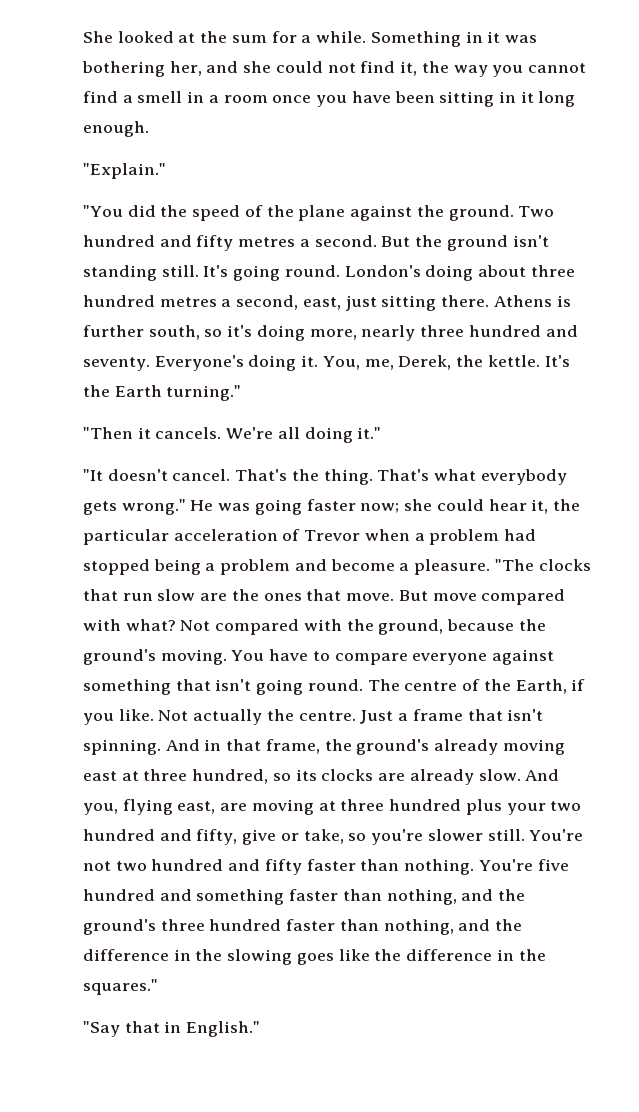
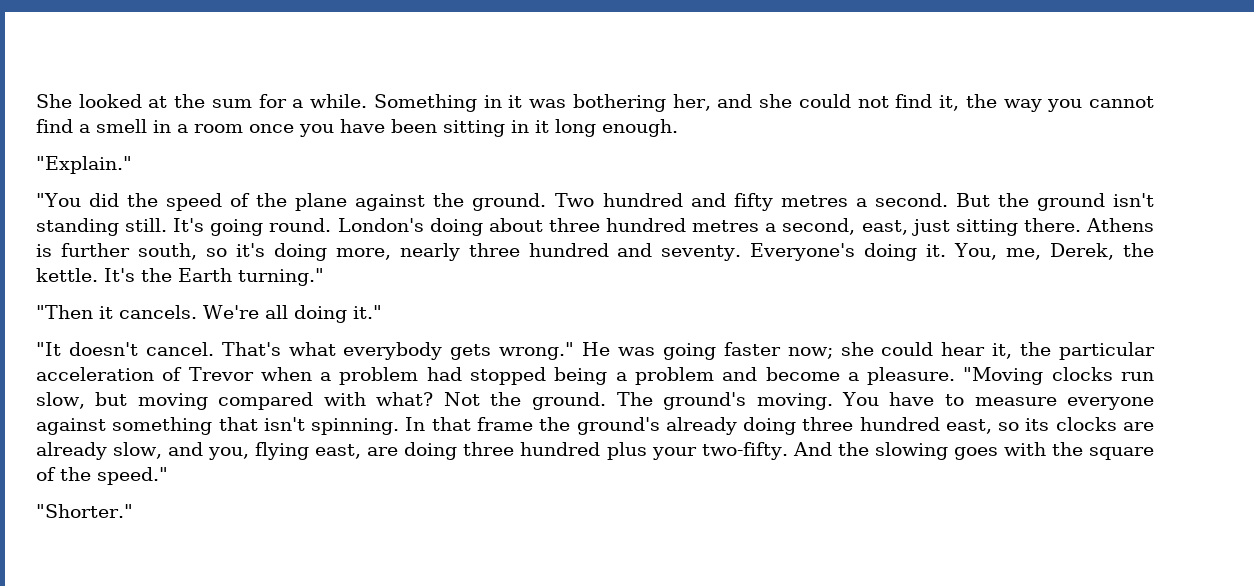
[291,469,430,485] the thing. That's -> (281, 349) none
[494,559,591,571] [83,589,566,605] [83,619,546,635] "The clocks that run slow are the ones that move. But move compared with what? Not compared with the ground, because the -> [963,367,1154,385] [36,392,653,410] "Moving clocks run slow, but moving compared with what? Not the ground. The
[334,653,408,665] compare -> [974,397,1057,406] measure
[256,679,586,695] [83,709,544,725] [83,739,565,755] [83,769,269,784] going round. The centre of the Earth, if you like. Not actually the centre. Just a frame that isn't spinning. And in that frame, the ground's already moving east at three hundred, -> [311,417,992,435] spinning. In that frame the ground's already doing three hundred east,
[478,769,560,781] slow. And -> [113,442,204,459] slow, and
[251,799,336,815] moving at -> [404,442,458,460] doing
[550,801,582,811] [83,829,584,845] [83,859,569,875] [83,889,526,905] [83,919,523,935] [83,949,546,965] [83,979,158,995] [83,1021,261,1037] two hundred and fifty, give or take, so you're slower still. You're not two hundred and fifty faster than nothing. You're five hundred and something faster than nothing, and the ground's three hundred faster than nothing, and the difference in the slowing goes like the difference in the squares." // "Say that in English." -> [701,442,1154,460] [36,467,168,485] [36,504,133,518] two-fifty. And the slowing goes with the square of the speed." // "Shorter."

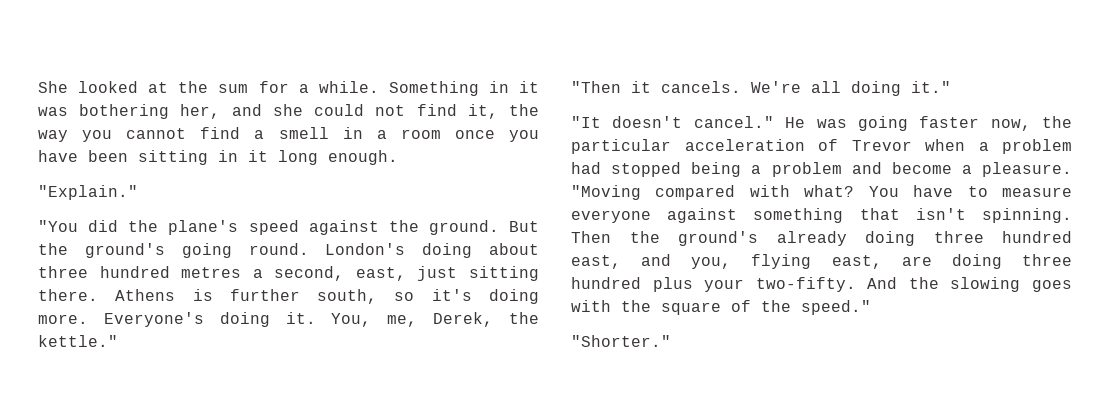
[166,193,1155,211] [36,218,205,236] speed of the plane against the ground. Two hundred and fifty metres a second. But the ground isn't standing still. It's -> [168,220,539,235] [38,243,165,258] plane's speed against the ground. But the ground's
[335,243,742,261] more, nearly three hundred and seventy. -> [38,314,88,324] more.
[36,268,324,286] kettle. It's the Earth turning." -> [38,335,118,347] kettle."
[145,342,1013,360] cancel. That's what everybody gets wrong." He was going faster now; she could hear it, -> [693,116,1031,131] cancel." He was going faster now,
[1051,367,1154,381] [36,392,833,410] clocks run slow, but moving compared with what? Not the ground. The ground's moving. -> [655,185,855,200] compared with what?
[405,417,533,431] In that frame -> [571,231,611,243] Then
[998,417,1155,431] [36,442,163,460] so its clocks are already slow, -> (621, 262) none

